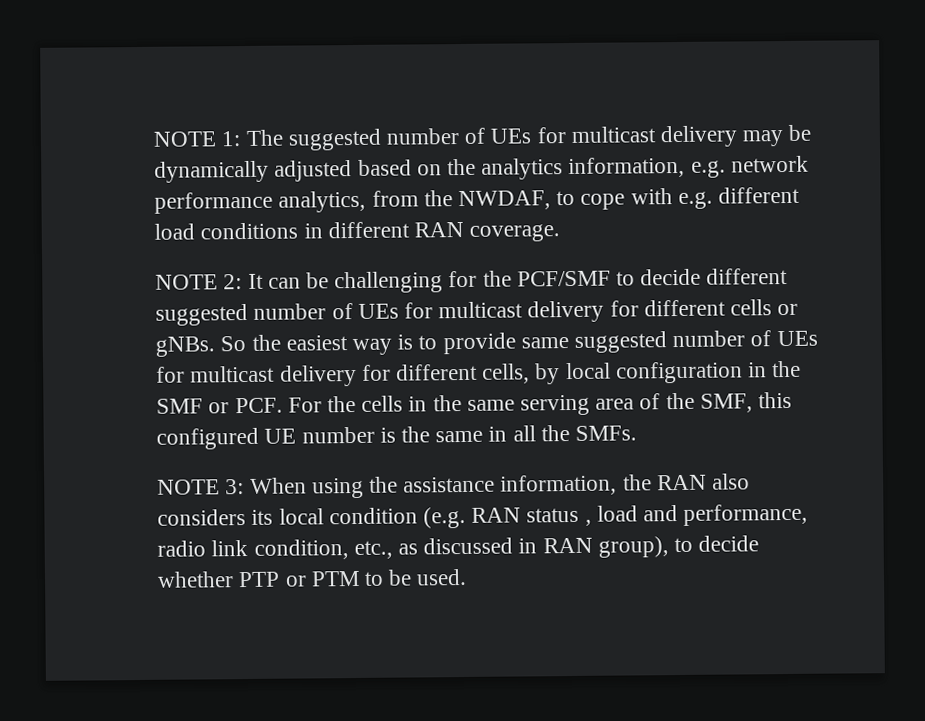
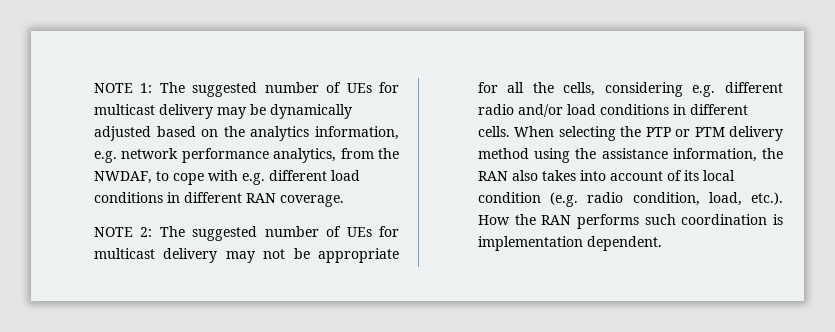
[247,267,789,294] [155,299,799,326] [155,330,818,357] [156,360,802,387] [156,391,793,416] [156,425,638,450] [157,477,307,495] It can be challenging for the PCF/SMF to decide different suggested number of UEs for multicast delivery for different cells or gNBs. So the easiest way is to provide same suggested number of UEs for multicast delivery for different cells, by local configuration in the SMF or PCF. For the cells in the same serving area of the SMF, this configured UE number is the same in all the SMFs. // NOTE 3: When -> [159,226,400,241] [93,248,400,263] [477,82,783,97] [477,104,748,117] [477,126,783,141] [477,148,529,159] The suggested number of UEs for multicast delivery may not be appropriate for all the cells, considering e.g. different radio and/or load conditions in different cells. When selecting the PTP or PTM delivery method
[157,503,809,529] [157,535,760,560] [157,568,468,588] considers its local condition (e.g. RAN status , load and performance, radio link condition, etc., as discussed in RAN group), to decide whether PTP or PTM to be used. -> [541,170,735,181] [477,192,783,207] [477,214,783,229] [477,236,662,251] takes into account of its local condition (e.g. radio condition, load, etc.). How the RAN performs such coordination is implementation dependent.

